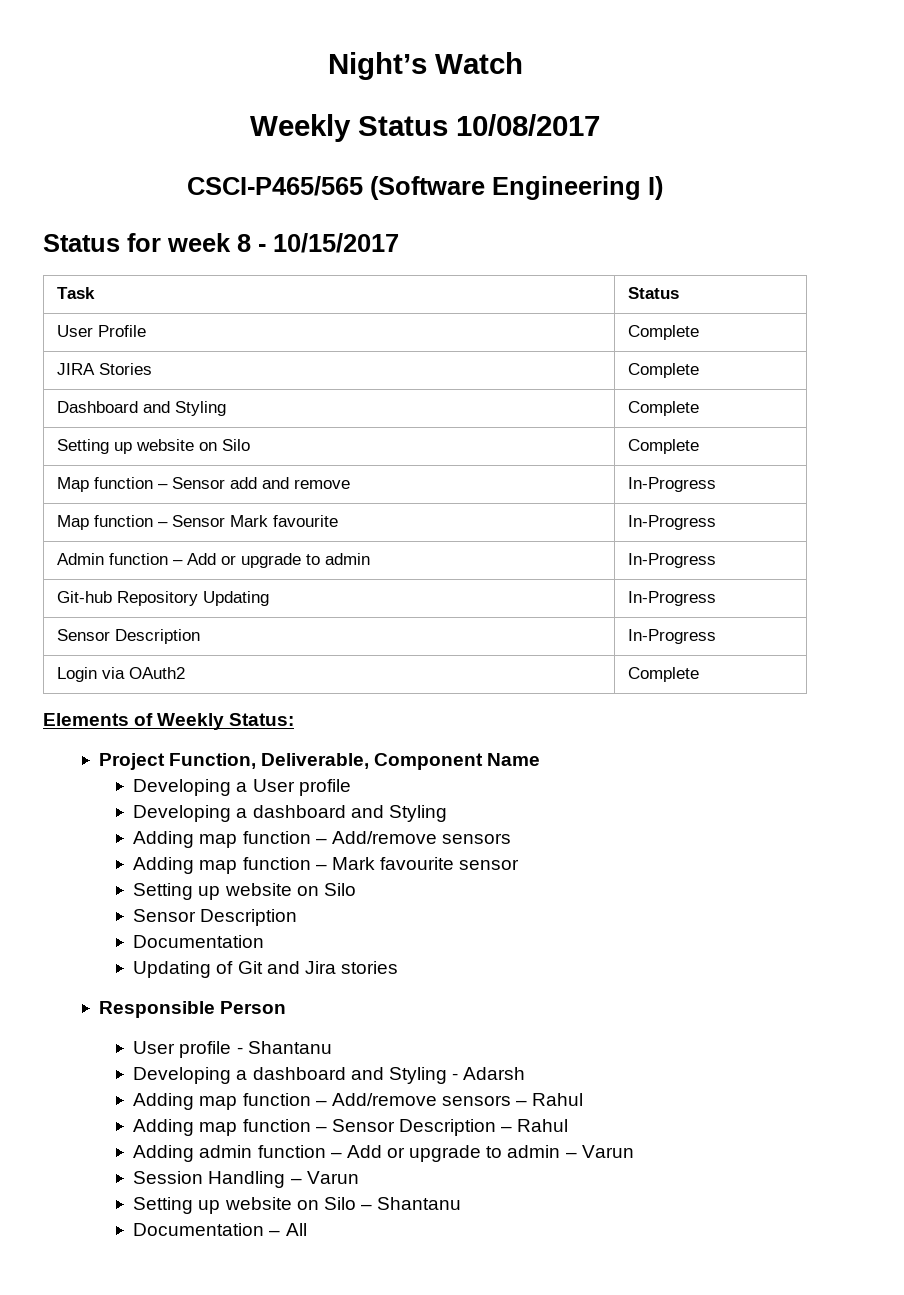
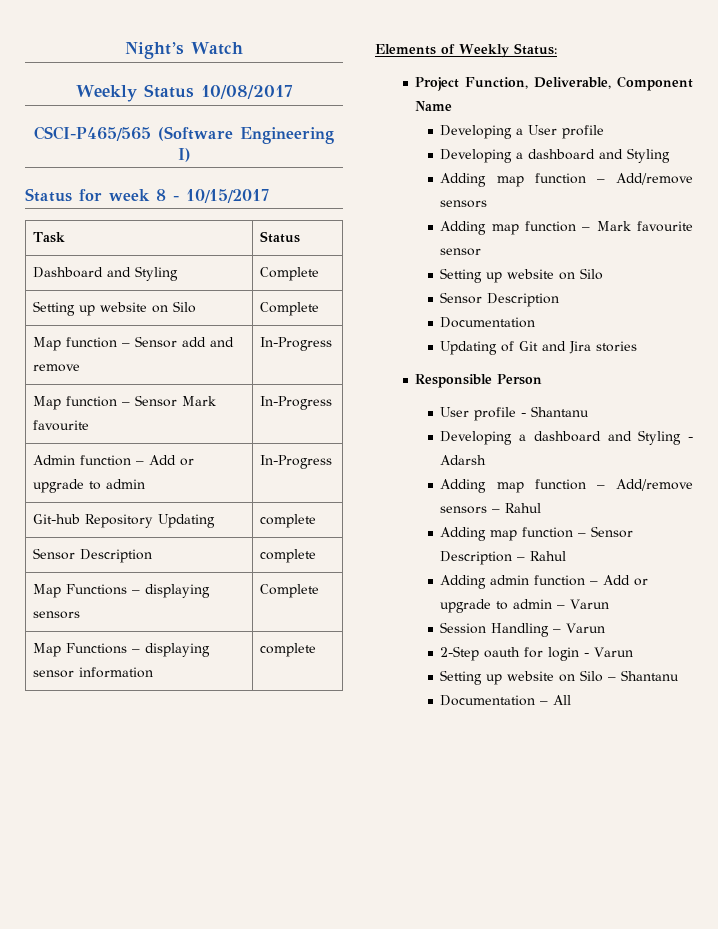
[56,325,146,337] [627,325,699,340] [56,363,152,375] [627,363,699,378] // User Profile | Complete // JIRA Stories | Complete -> (301, 237) none
[627,591,716,606] In-Progress -> [260,514,317,528] complete
[627,629,716,644] [56,667,185,682] [627,667,699,682] In-Progress // Login via OAuth2 | Complete -> [260,549,317,563] [33,584,211,598] [33,611,81,619] [260,584,320,598] [33,643,211,657] [33,667,154,678] [260,643,317,657] complete // Map Functions – displaying sensors | Complete // Map Functions – displaying sensor information | complete
(359, 1177) none -> [440,646,634,661] // 2-Step oauth for login - Varun

